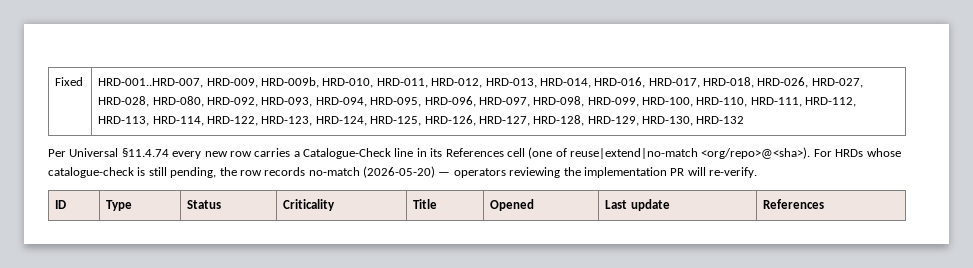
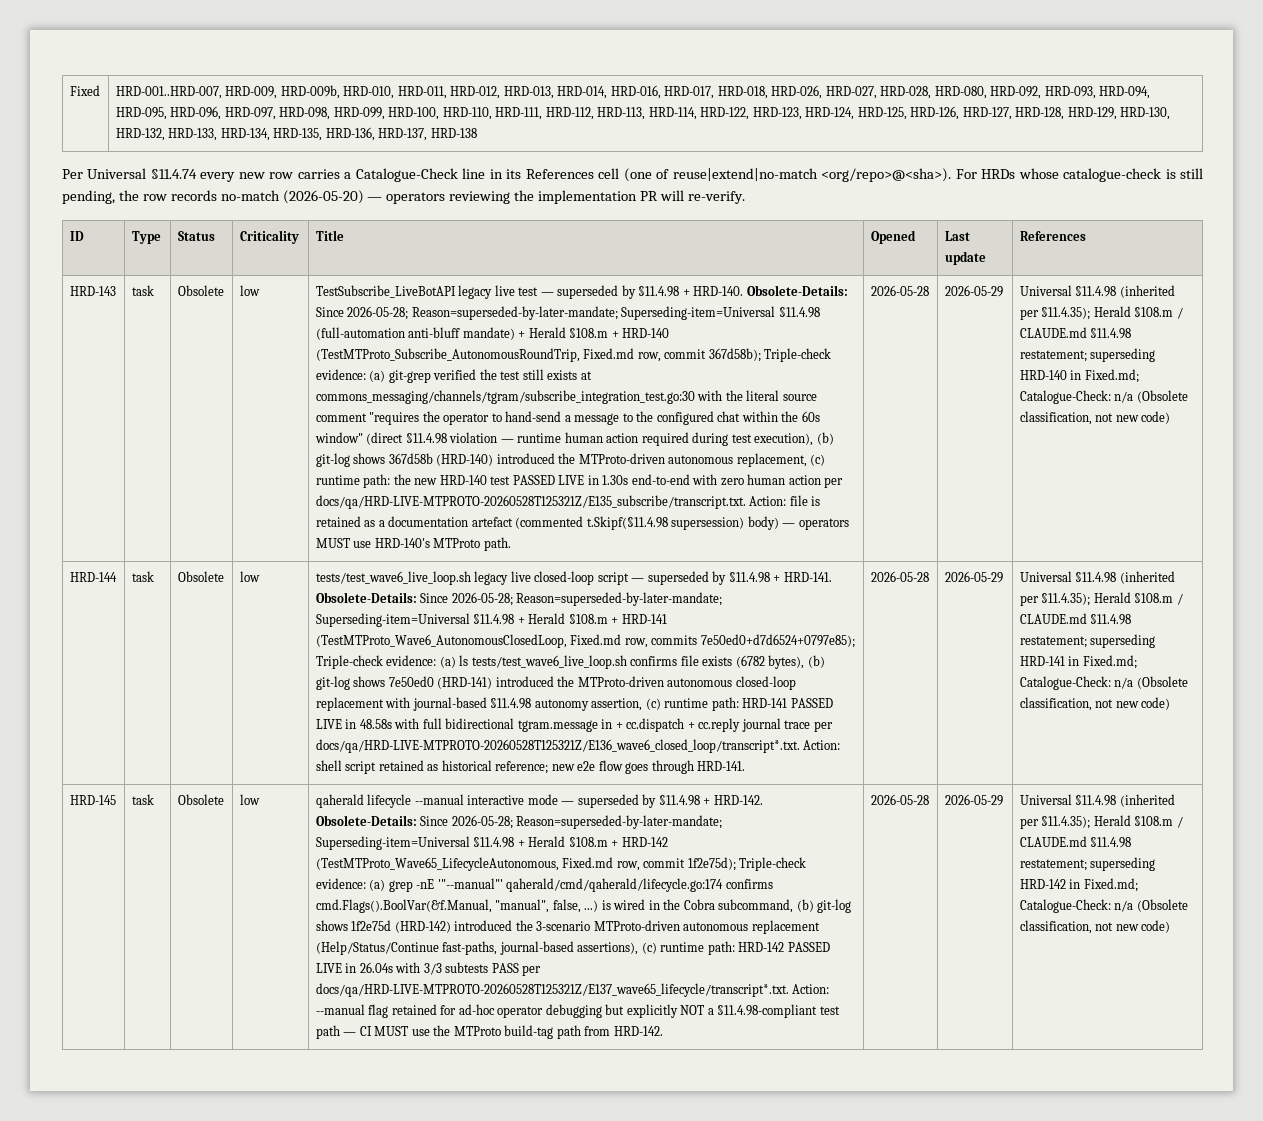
[696,116,745,124] HRD-132 -> [115,127,477,141] HRD-132, HRD-133, HRD-134, HRD-135, HRD-136, HRD-137, HRD-138
(825, 204) none -> [69,286,116,296] [131,285,154,296] [177,285,224,296] [239,285,260,296] [315,285,848,299] [315,306,820,320] [315,327,670,340] [315,348,832,362] [315,369,592,383] [315,390,817,404] [315,411,820,425] [314,432,834,446] [315,453,826,467] [315,474,844,488] [315,495,821,509] [315,516,849,530] [315,537,511,551] [870,285,929,296] [944,285,1003,297] [1019,285,1175,298] [1019,306,1183,320] [1019,327,1132,339] [1019,348,1156,362] [1019,369,1139,383] [1019,390,1188,404] [1019,411,1171,425] [69,572,117,582] [131,571,154,582] [177,571,224,582] [239,571,260,582] [315,571,832,585] [315,592,723,606] [315,613,667,627] [315,634,855,648] [315,655,825,669] [315,676,796,690] [315,697,833,711] [315,718,833,732] [315,739,841,753] [315,760,746,774] [870,571,929,582] [944,571,1003,583] [1019,571,1175,584] [1019,592,1183,606] [1019,613,1132,625] [1019,634,1156,648] [1019,655,1137,669] [1019,676,1188,690] [1019,697,1171,711] [69,795,116,805] [131,794,154,805] [177,794,224,805] [239,794,260,805] [315,794,763,808] [315,815,723,829] [315,836,668,850] [315,857,807,871] [315,878,773,892] [315,899,852,913] [315,920,820,934] [315,941,830,955] [315,962,542,976] [315,983,830,997] [315,1004,840,1018] [315,1025,663,1039] [870,794,929,805] [944,794,1003,806] [1019,794,1175,807] [1019,815,1183,829] [1019,836,1132,848] [1019,857,1156,871] [1019,878,1138,892] [1019,899,1188,913] [1019,920,1171,934] // HRD-143 | task | Obsolete | low | TestSubscribe_LiveBotAPI legacy live test — superseded by §11.4.98 + HRD-140. Obsolete-Details: Since 2026-05-28; Reason=superseded-by-later-mandate; Superseding-item=Universal §11.4.98 (full-automation anti-bluff mandate) + Herald §108.m + HRD-140 (TestMTProto_Subscribe_AutonomousRoundTrip, Fixed.md row, commit 367d58b); Triple-check evidence: (a) git-grep verified the test still exists at commons_messaging/channels/tgram/subscribe_integration_test.go:30 with the literal source comment "requires the operator to hand-send a message to the configured chat within the 60s window" (direct §11.4.98 violation — runtime human action required during test execution), (b) git-log shows 367d58b (HRD-140) introduced the MTProto-driven autonomous replacement, (c) runtime path: the new HRD-140 test PASSED LIVE in 1.30s end-to-end with zero human action per docs/qa/HRD-LIVE-MTPROTO-20260528T125321Z/E135_subscribe/transcript.txt. Action: file is retained as a documentation artefact (commented t.Skipf(§11.4.98 supersession) body) — operators MUST use HRD-140's MTProto path. | 2026-05-28 | 2026-05-29 | Universal §11.4.98 (inherited per §11.4.35); Herald §108.m / CLAUDE.md §11.4.98 restatement; superseding HRD-140 in Fixed.md; Catalogue-Check: n/a (Obsolete classification, not new code) // HRD-144 | task | Obsolete | low | tests/test_wave6_live_loop.sh legacy live closed-loop script — superseded by §11.4.98 + HRD-141. Obsolete-Details: Since 2026-05-28; Reason=superseded-by-later-mandate; Superseding-item=Universal §11.4.98 + Herald §108.m + HRD-141 (TestMTProto_Wave6_AutonomousClosedLoop, Fixed.md row, commits 7e50ed0+d7d6524+0797e85); Triple-check evidence: (a) ls tests/test_wave6_live_loop.sh confirms file exists (6782 bytes), (b) git-log shows 7e50ed0 (HRD-141) introduced the MTProto-driven autonomous closed-loop replacement with journal-based §11.4.98 autonomy assertion, (c) runtime path: HRD-141 PASSED LIVE in 48.58s with full bidirectional tgram.message in + cc.dispatch + cc.reply journal trace per docs/qa/HRD-LIVE-MTPROTO-20260528T125321Z/E136_wave6_closed_loop/transcript*.txt. Action: shell script retained as historical reference; new e2e flow goes through HRD-141. | 2026-05-28 | 2026-05-29 | Universal §11.4.98 (inherited per §11.4.35); Herald §108.m / CLAUDE.md §11.4.98 restatement; superseding HRD-141 in Fixed.md; Catalogue-Check: n/a (Obsolete classification, not new code) // HRD-145 | task | Obsolete | low | qaherald lifecycle --manual interactive mode — superseded by §11.4.98 + HRD-142. Obsolete-Details: Since 2026-05-28; Reason=superseded-by-later-mandate; Superseding-item=Universal §11.4.98 + Herald §108.m + HRD-142 (TestMTProto_Wave65_LifecycleAutonomous, Fixed.md row, commit 1f2e75d); Triple-check evidence: (a) grep -nE '"--manual"' qaherald/cmd/qaherald/lifecycle.go:174 confirms cmd.Flags().BoolVar(&f.Manual, "manual", false, ...) is wired in the Cobra subcommand, (b) git-log shows 1f2e75d (HRD-142) introduced the 3-scenario MTProto-driven autonomous replacement (Help/Status/Continue fast-paths, journal-based assertions), (c) runtime path: HRD-142 PASSED LIVE in 26.04s with 3/3 subtests PASS per docs/qa/HRD-LIVE-MTPROTO-20260528T125321Z/E137_wave65_lifecycle/transcript*.txt. Action: --manual flag retained for ad-hoc operator debugging but explicitly NOT a §11.4.98-compliant test path — CI MUST use the MTProto build-tag path from HRD-142. | 2026-05-28 | 2026-05-29 | Universal §11.4.98 (inherited per §11.4.35); Herald §108.m / CLAUDE.md §11.4.98 restatement; superseding HRD-142 in Fixed.md; Catalogue-Check: n/a (Obsolete classification, not new code)

